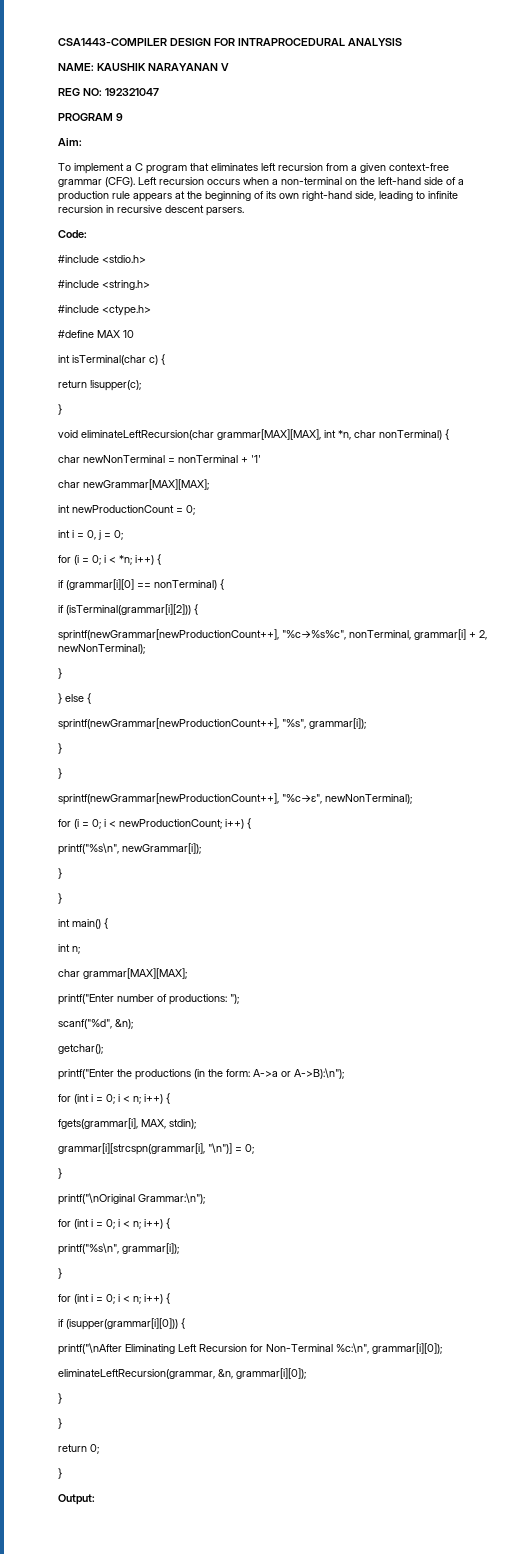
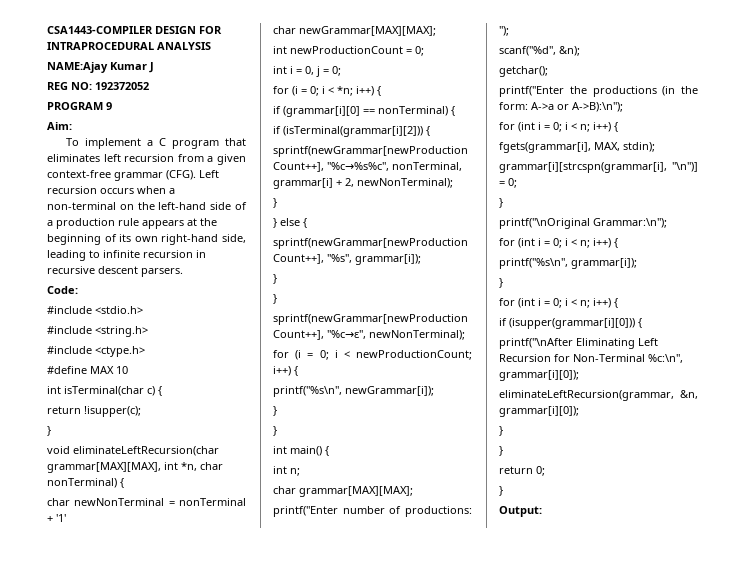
[58,63,229,71] NAME: KAUSHIK NARAYANAN V -> [47,62,154,73] NAME:Ajay Kumar J
[105,88,159,96] 192321047 -> [95,82,149,90] 192372052

